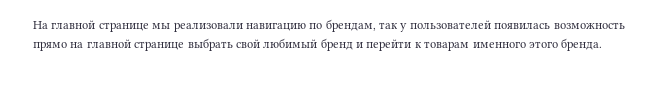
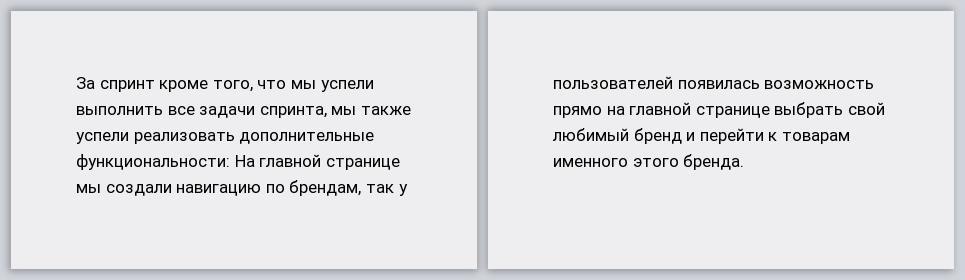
(33, 25) none -> [76,77,374,92] [76,106,411,118] [76,132,375,144] [76,154,230,170] За спринт кроме того, что мы успели выполнить все задачи спринта, мы также успели реализовать дополнительные функциональности:
[173,22,243,32] реализовали -> [105,184,172,196] создали

